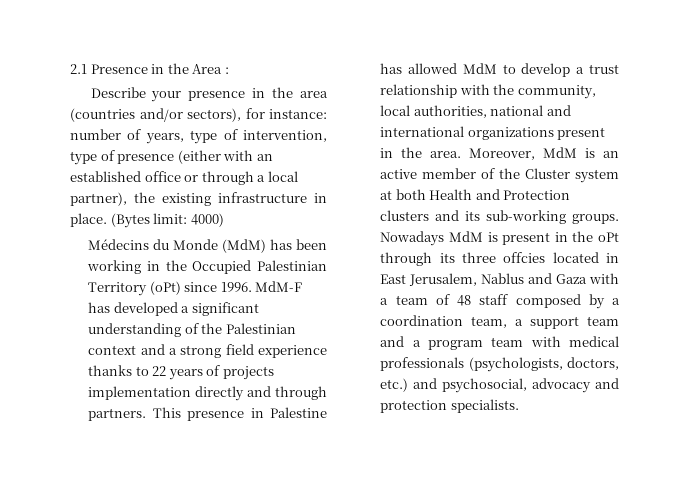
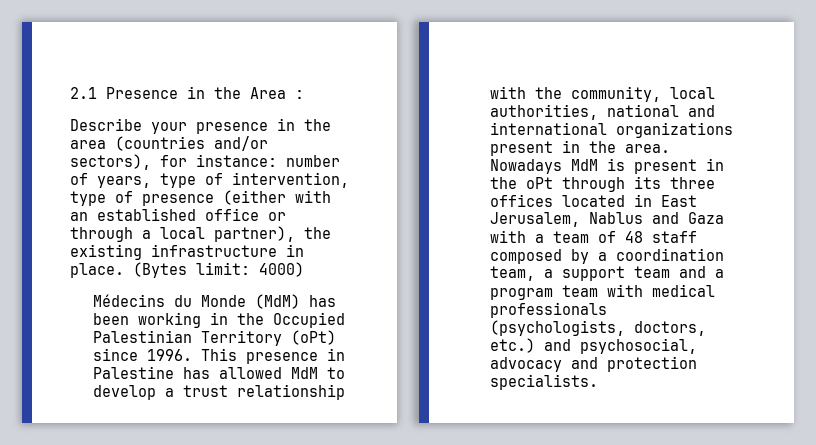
[255,281,303,292] [88,302,259,316] [88,323,296,337] [88,344,327,358] [88,365,274,380] [88,386,327,401] [88,408,147,421] MdM-F has developed a significant understanding of the Palestinian context and a strong field experience thanks to 22 years of projects implementation directly and through partners. -> (193, 355) none
[469,147,619,160] [380,168,619,183] [380,189,571,200] [380,210,619,224] Moreover, MdM is an active member of the Cluster system at both Health and Protection clusters and its sub-working groups. -> (671, 148) none
[503,252,546,263] offcies -> [490,194,554,207] offices

